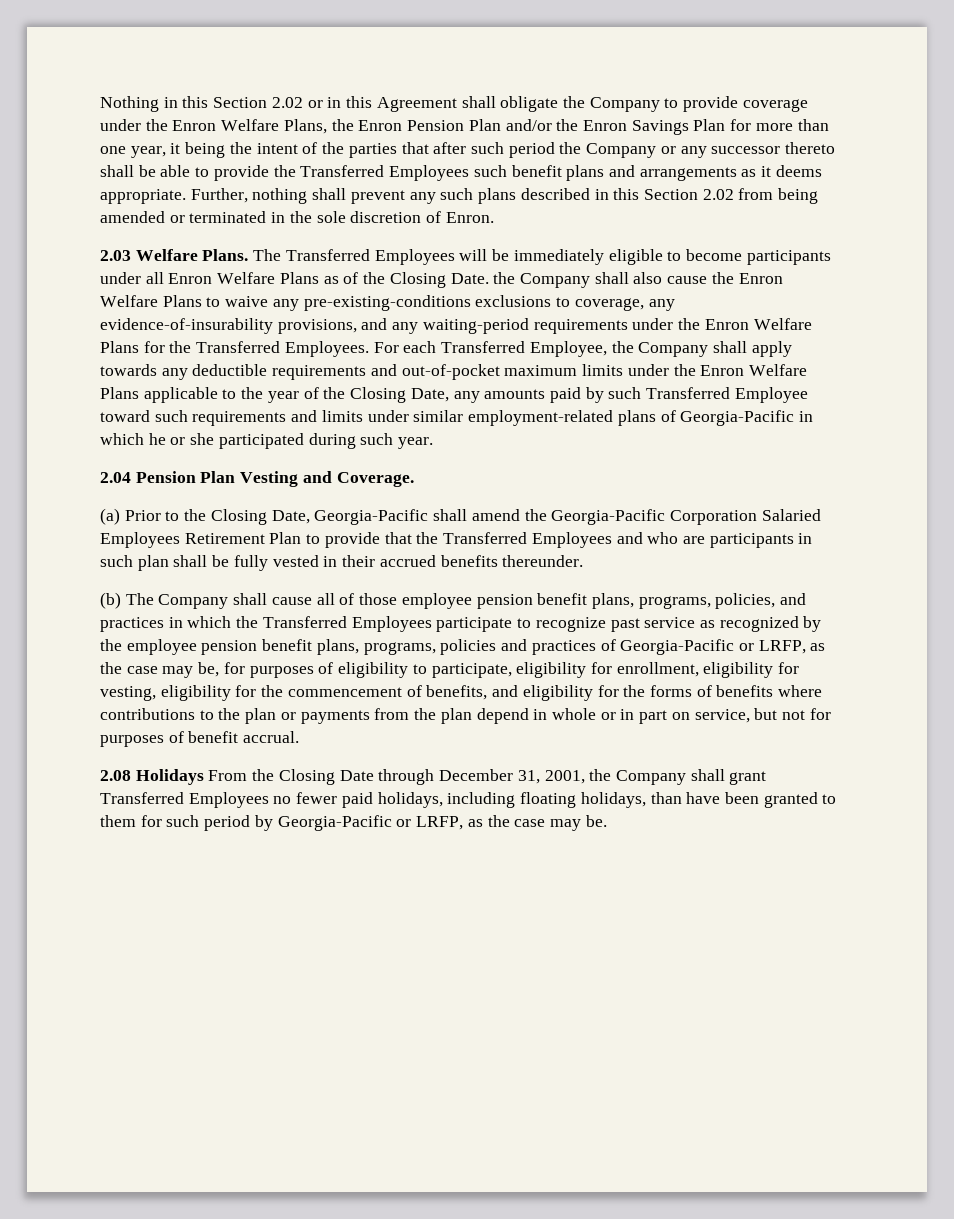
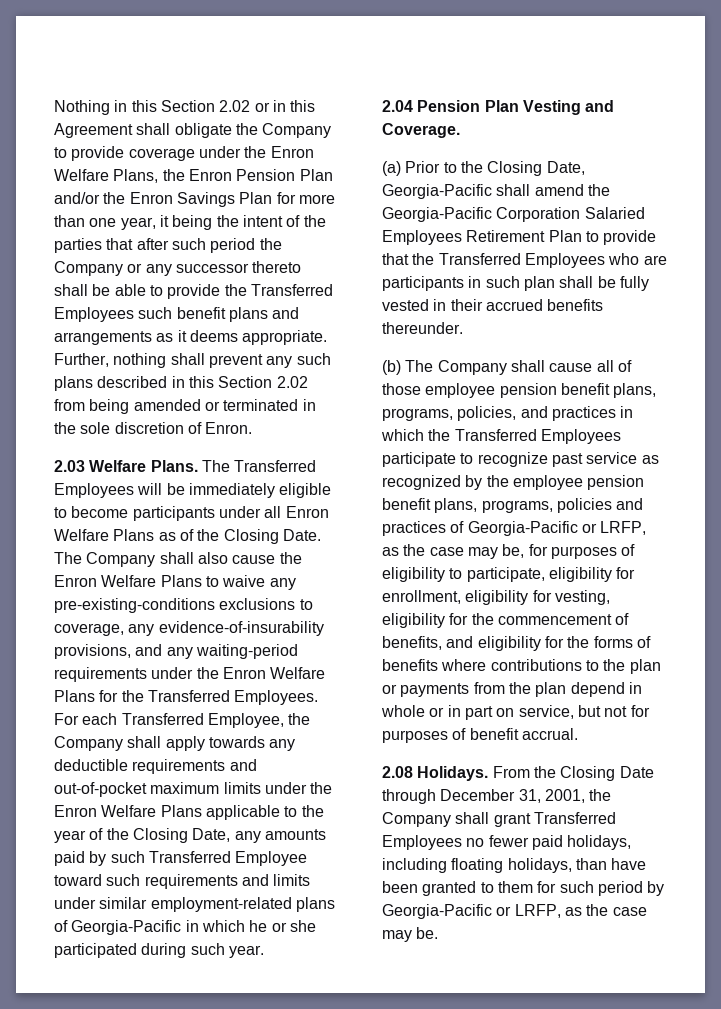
[493,272,516,284] the -> [54,552,82,564] The
[616,532,643,544] and -> (605, 260) none
[135,769,204,785] Holidays -> [417,766,489,781] Holidays.

